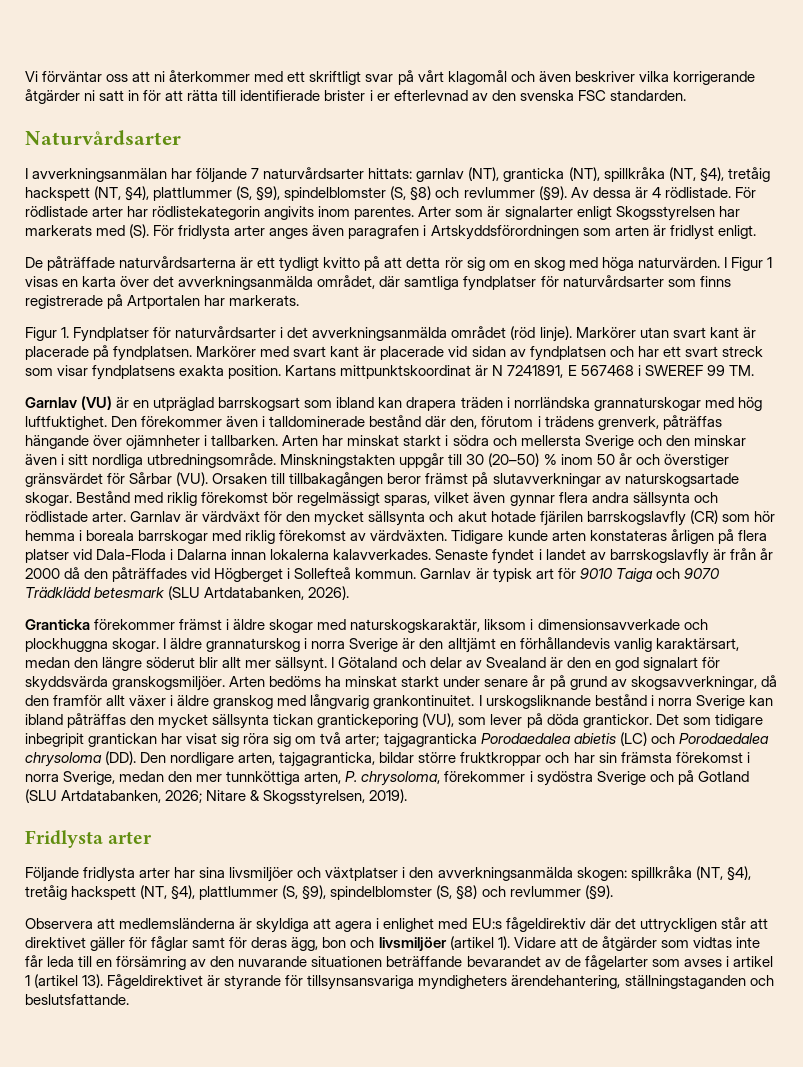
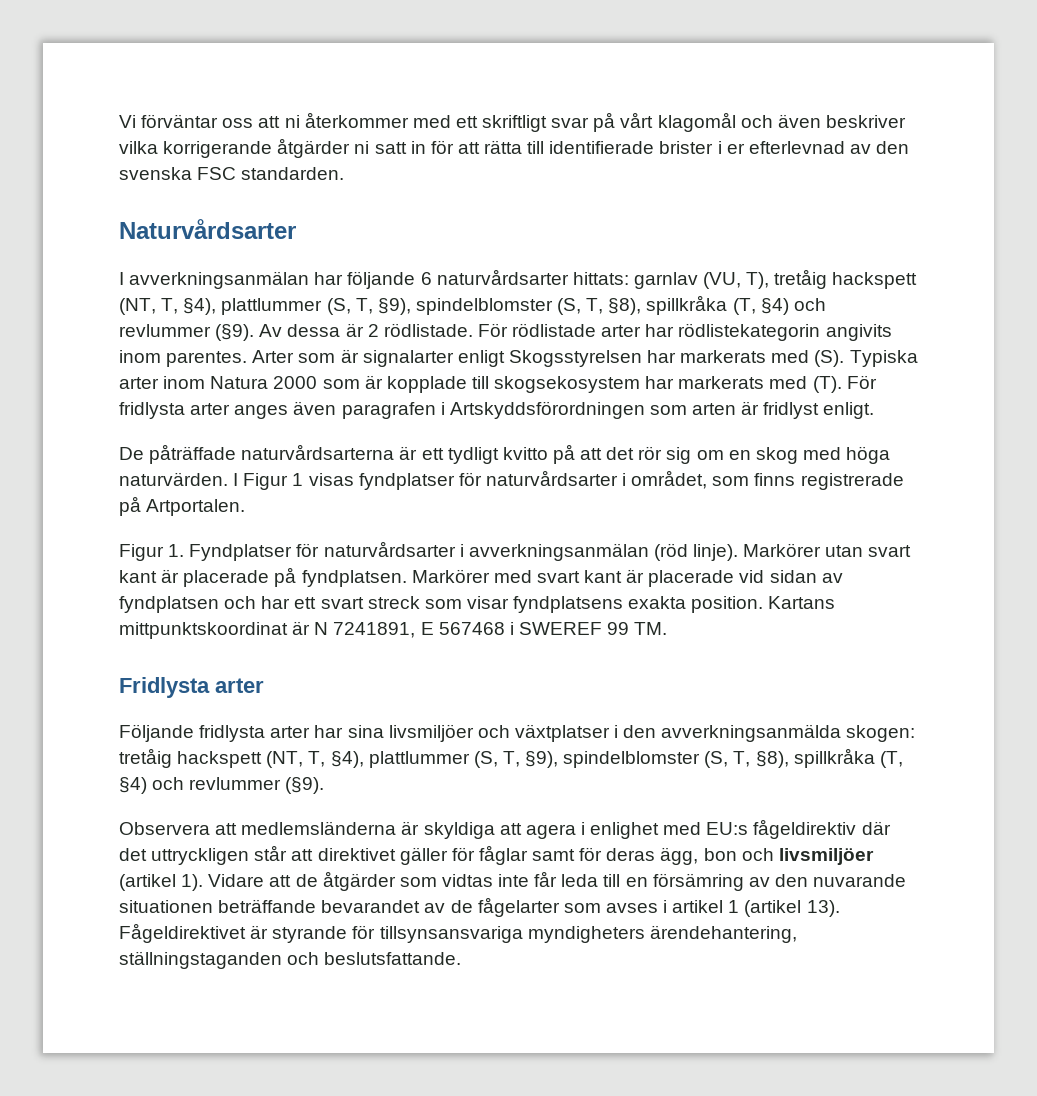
[251,168,260,179] 7 -> [420,272,432,285] 6
[468,167,770,182] [25,186,432,201] (NT), granticka (NT), spillkråka (NT, §4), tretåig hackspett (NT, §4), plattlummer (S, §9), spindelblomster (S, §8) -> [703,269,918,289] [119,295,789,315] (VU, T), tretåig hackspett (NT, T, §4), plattlummer (S, T, §9), spindelblomster (S, T, §8), spillkråka (T, §4)
[651,187,661,198] 4 -> [367,324,379,337] 2
(150, 231) none -> [849,350,918,367] [119,375,842,393] Typiska arter inom Natura 2000 som är kopplade till skogsekosystem har markerats med (T).
[406,257,441,268] detta -> [606,447,635,460] det
[62,275,460,290] en karta över det avverkningsanmälda området, där samtliga -> (354, 479) none
(664, 281) none -> [622,470,708,489] i området,
[127,295,300,309] Artportalen har markerats. -> [146,499,246,516] Artportalen.
[287,326,507,341] det avverkningsanmälda området -> [468,543,649,561] avverkningsanmälan
[25,396,762,411] [25,415,722,430] [25,435,746,450] [25,453,729,468] [25,472,739,487] [25,491,718,507] [25,510,775,526] [25,529,767,544] [25,548,773,564] [25,567,720,583] [25,586,350,600] [25,619,708,633] [25,637,739,653] [25,657,720,672] [25,675,777,691] [25,694,773,709] [25,713,763,729] [25,732,769,748] [25,751,750,767] [25,770,749,786] [25,789,408,805] // Garnlav (VU) är en utpräglad barrskogsart som ibland kan drapera träden i norrländska grannaturskogar med hög luftfuktighet. Den förekommer även i talldominerade bestånd där den, förutom i trädens grenverk, påträffas hängande över ojämnheter i tallbarken. Arten har minskat starkt i södra och mellersta Sverige och den minskar även i sitt nordliga utbredningsområde. Minskningstakten uppgår till 30 (20–50) % inom 50 år och överstiger gränsvärdet för Sårbar (VU). Orsaken till tillbakagången beror främst på slutavverkningar av naturskogsartade skogar. Bestånd med riklig förekomst bör regelmässigt sparas, vilket även gynnar flera andra sällsynta och rödlistade arter. Garnlav är värdväxt för den mycket sällsynta och akut hotade fjärilen barrskogslavfly (CR) som hör hemma i boreala barrskogar med riklig förekomst av värdväxten. Tidigare kunde arten konstateras årligen på flera platser vid Dala-Floda i Dalarna innan lokalerna kalavverkades. Senaste fyndet i landet av barrskogslavfly är från år 2000 då den påträffades vid Högberget i Sollefteå kommun. Garnlav är typisk art för 9010 Taiga och 9070 Trädklädd betesmark (SLU Artdatabanken, 2026). // Granticka förekommer främst i äldre skogar med naturskogskaraktär, liksom i dimensionsavverkade och plockhuggna skogar. I äldre grannaturskog i norra Sverige är den alltjämt en förhållandevis vanlig karaktärsart, medan den längre söderut blir allt mer sällsynt. I Götaland och delar av Svealand är den en god signalart för skyddsvärda granskogsmiljöer. Arten bedöms ha minskat starkt under senare år på grund av skogsavverkningar, då den framför allt växer i äldre granskog med långvarig grankontinuitet. I urskogsliknande bestånd i norra Sverige kan ibland påträffas den mycket sällsynta tickan grantickeporing (VU), som lever på döda grantickor. Det som tidigare inbegripit grantickan har visat sig röra sig om två arter; tajgagranticka Porodaedalea abietis (LC) och Porodaedalea chrysoloma (DD). Den nordligare arten, tajgagranticka, bildar större fruktkroppar och har sin främsta förekomst i norra Sverige, medan den mer tunnköttiga arten, P. chrysoloma, förekommer i sydöstra Sverige och på Gotland (SLU Artdatabanken, 2026; Nitare & Skogsstyrelsen, 2019). -> (668, 628) none
[630,866,751,881] [25,885,478,900] spillkråka (NT, §4), tretåig hackspett (NT, §4), plattlummer (S, §9), spindelblomster (S, §8) -> [119,748,903,768] [119,777,147,794] tretåig hackspett (NT, T, §4), plattlummer (S, T, §9), spindelblomster (S, T, §8), spillkråka (T, §4)

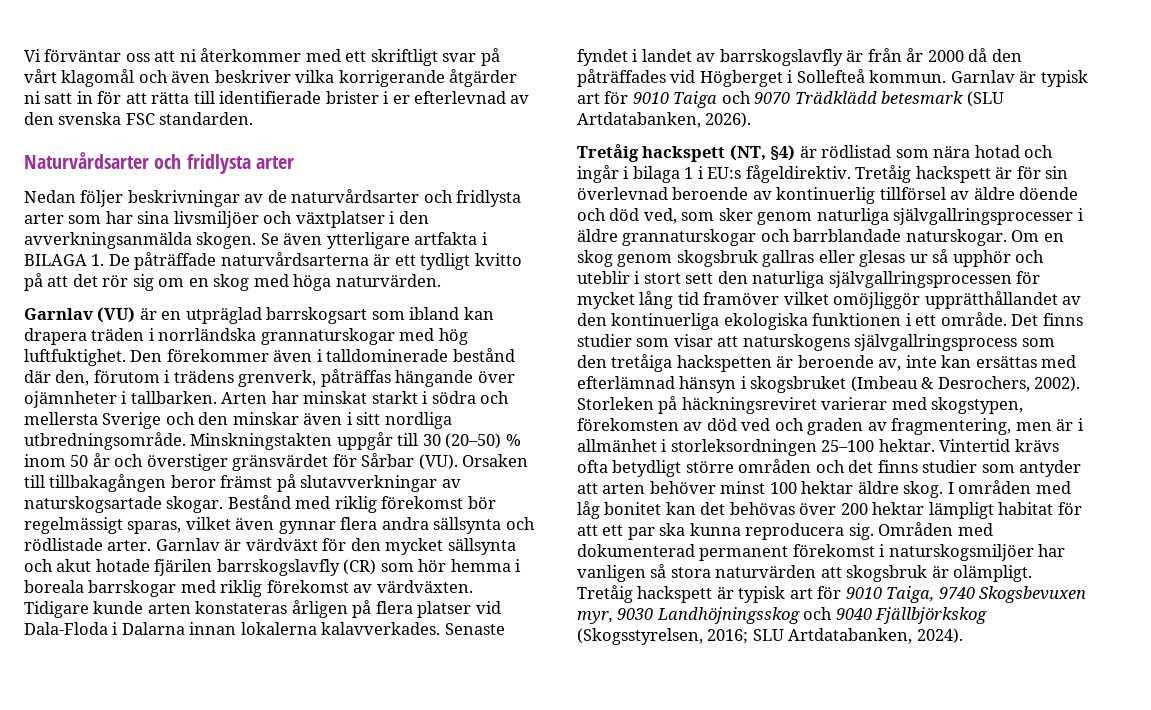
[119,269,918,289] [119,295,826,315] [119,323,892,341] [119,349,918,367] [119,375,877,393] [119,401,875,419] // I avverkningsanmälan har följande 6 naturvårdsarter hittats: garnlav (VU, T), tretåig hackspett (NT, T, §4), plattlummer (S, T, §9), spindelblomster (S, T, §8), spillkråka (T, §4) och revlummer (§9). Av dessa är 2 rödlistade. För rödlistade arter har rödlistekategorin angivits inom parentes. Arter som är signalarter enligt Skogsstyrelsen har markerats med (S). Typiska arter inom Natura 2000 som är kopplade till skogsekosystem har markerats med (T). För fridlysta arter anges även paragrafen i Artskyddsförordningen som arten är fridlyst enligt. // -> [154,154,294,174] [24,189,522,207] [24,211,429,228] [24,232,488,249] [24,254,105,266] och fridlysta arter // Nedan följer beskrivningar av de naturvårdsarter och fridlysta arter som har sina livsmiljöer och växtplatser i den avverkningsanmälda skogen. Se även ytterligare artfakta i BILAGA 1.
[233,470,904,490] [119,496,246,516] [119,541,912,561] [119,567,843,587] [119,596,836,613] [119,621,668,639] [119,677,264,698] [119,724,916,742] [119,748,903,768] [119,777,325,794] [119,819,891,839] [119,845,874,865] [119,871,907,891] [119,897,840,917] [119,923,797,943] [119,951,462,969] I Figur 1 visas fyndplatser för naturvårdsarter i området, som finns registrerade på Artportalen. // Figur 1. Fyndplatser för naturvårdsarter i avverkningsanmälan (röd linje). Markörer utan svart kant är placerade på fyndplatsen. Markörer med svart kant är placerade vid sidan av fyndplatsen och har ett svart streck som visar fyndplatsens exakta position. Kartans mittpunktskoordinat är N 7241891, E 567468 i SWEREF 99 TM. // Fridlysta arter // Följande fridlysta arter har sina livsmiljöer och växtplatser i den avverkningsanmälda skogen: tretåig hackspett (NT, T, §4), plattlummer (S, T, §9), spindelblomster (S, T, §8), spillkråka (T, §4) och revlummer (§9). // Observera att medlemsländerna är skyldiga att agera i enlighet med EU:s fågeldirektiv där det uttryckligen står att direktivet gäller för fåglar samt för deras ägg, bon och livsmiljöer (artikel 1). Vidare att de åtgärder som vidtas inte får leda till en försämring av den nuvarande situationen beträffande bevarandet av de fågelarter som avses i artikel 1 (artikel 13). Fågeldirektivet är styrande för tillsynsansvariga myndigheters ärendehantering, ställningstaganden och beslutsfattande. -> [24,307,494,324] [24,328,468,345] [24,348,515,366] [24,369,515,387] [24,391,510,408] [24,412,452,429] [24,432,521,450] [24,453,529,471] [24,474,461,492] [24,495,496,513] [24,517,535,534] [24,538,516,555] [24,559,522,576] [24,580,473,597] [24,600,501,618] [24,622,505,635] [577,48,1022,66] [577,69,1088,87] [577,91,1004,108] [577,112,752,128] [577,144,1054,162] [577,165,1069,183] [577,187,1079,204] [577,208,1084,225] [577,229,1064,246] [577,249,1045,267] [577,271,1041,288] [577,291,1082,309] [577,312,1083,330] [577,334,1055,351] [577,354,1077,372] [577,376,1081,393] [577,396,1024,414] [577,418,1084,435] [577,439,1059,456] [577,459,1082,477] [577,480,1071,498] [577,501,1082,519] [577,522,993,540] [577,544,1066,561] [577,564,1033,582] [577,585,1087,603] [577,607,988,624] [577,628,963,645] // Garnlav (VU) är en utpräglad barrskogsart som ibland kan drapera träden i norrländska grannaturskogar med hög luftfuktighet. Den förekommer även i talldominerade bestånd där den, förutom i trädens grenverk, påträffas hängande över ojämnheter i tallbarken. Arten har minskat starkt i södra och mellersta Sverige och den minskar även i sitt nordliga utbredningsområde. Minskningstakten uppgår till 30 (20–50) % inom 50 år och överstiger gränsvärdet för Sårbar (VU). Orsaken till tillbakagången beror främst på slutavverkningar av naturskogsartade skogar. Bestånd med riklig förekomst bör regelmässigt sparas, vilket även gynnar flera andra sällsynta och rödlistade arter. Garnlav är värdväxt för den mycket sällsynta och akut hotade fjärilen barrskogslavfly (CR) som hör hemma i boreala barrskogar med riklig förekomst av värdväxten. Tidigare kunde arten konstateras årligen på flera platser vid Dala-Floda i Dalarna innan lokalerna kalavverkades. Senaste fyndet i landet av barrskogslavfly är från år 2000 då den påträffades vid Högberget i Sollefteå kommun. Garnlav är typisk art för 9010 Taiga och 9070 Trädklädd betesmark (SLU Artdatabanken, 2026). // Tretåig hackspett (NT, §4) är rödlistad som nära hotad och ingår i bilaga 1 i EU:s fågeldirektiv. Tretåig hackspett är för sin överlevnad beroende av kontinuerlig tillförsel av äldre döende och död ved, som sker genom naturliga självgallringsprocesser i äldre grannaturskogar och barrblandade naturskogar. Om en skog genom skogsbruk gallras eller glesas ur så upphör och uteblir i stort sett den naturliga självgallringsprocessen för mycket lång tid framöver vilket omöjliggör upprätthållandet av den kontinuerliga ekologiska funktionen i ett område. Det finns studier som visar att naturskogens självgallringsprocess som den tretåiga hackspetten är beroende av, inte kan ersättas med efterlämnad hänsyn i skogsbruket (Imbeau & Desrochers, 2002). Storleken på häckningsreviret varierar med skogstypen, förekomsten av död ved och graden av fragmentering, men är i allmänhet i storleksordningen 25–100 hektar. Vintertid krävs ofta betydligt större områden och det finns studier som antyder att arten behöver minst 100 hektar äldre skog. I områden med låg bonitet kan det behövas över 200 hektar lämpligt habitat för att ett par ska kunna reproducera sig. Områden med dokumenterad permanent förekomst i naturskogsmiljöer har vanligen så stora naturvärden att skogsbruk är olämpligt. Tretåig hackspett är typisk art för 9010 Taiga, 9740 Skogsbevuxen myr, 9030 Landhöjningsskog och 9040 Fjällbjörkskog (Skogsstyrelsen, 2016; SLU Artdatabanken, 2024).

